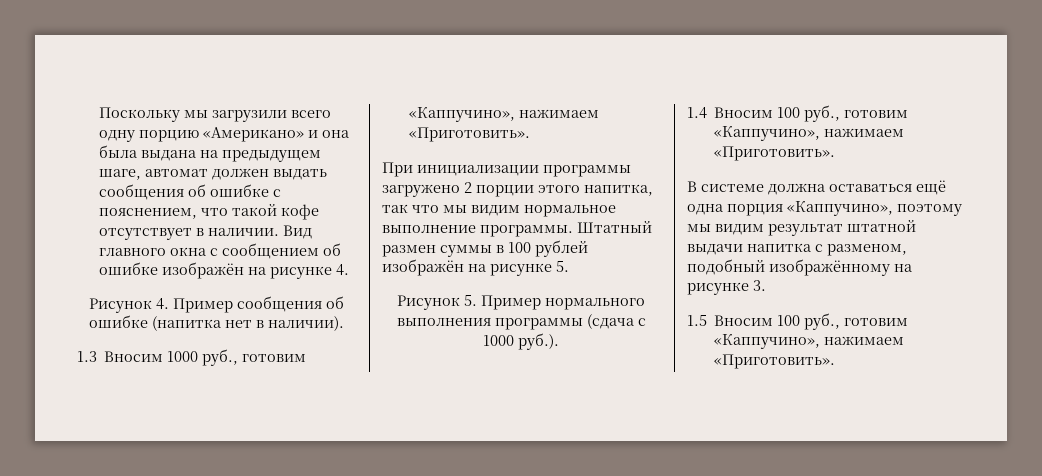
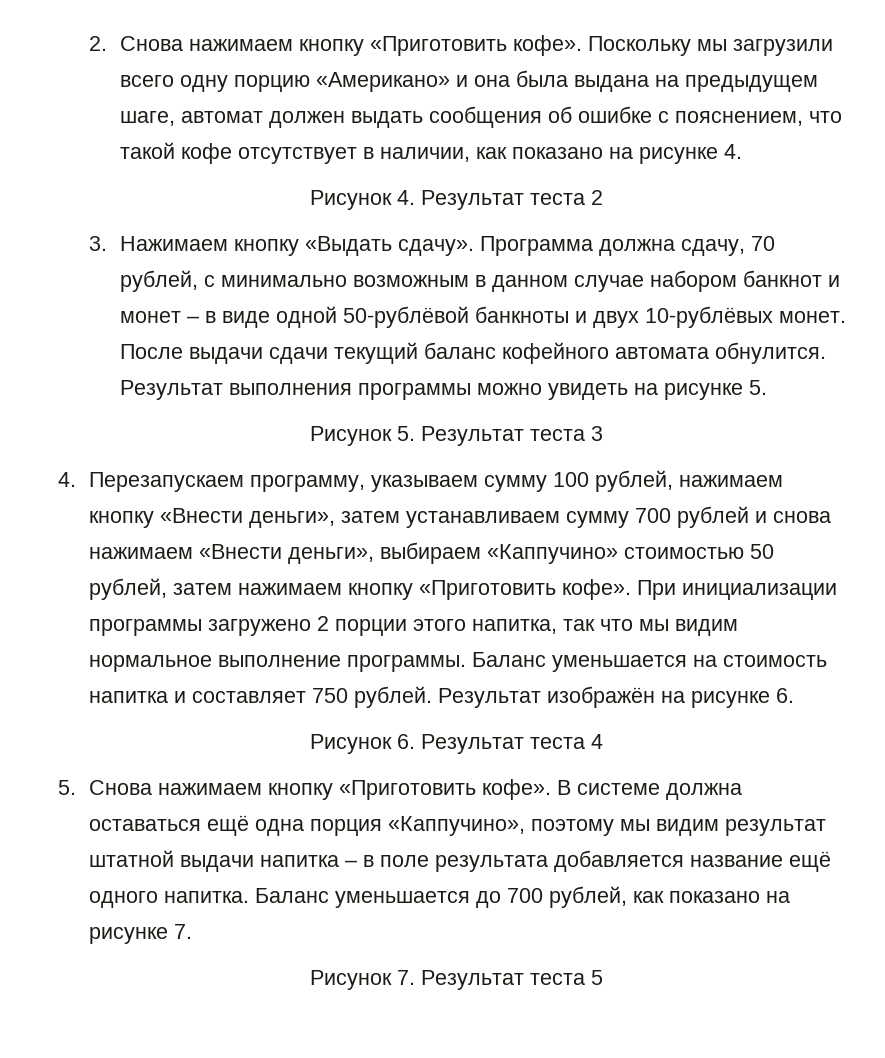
(99, 114) none -> [89,35,583,56] 2. Снова нажимаем кнопку «Приготовить кофе».
[208,225,313,239] [99,243,342,259] [99,262,245,279] наличии. Вид главного окна с сообщением об ошибке изображён -> [380,147,604,162] наличии, как показано
[172,296,344,313] [88,315,344,331] [77,349,307,366] [409,107,600,122] [409,127,531,142] Пример сообщения об ошибке (напитка нет в наличии). // 1.3 Вносим 1000 руб., готовим «Каппучино», нажимаем «Приготовить». // -> [420,190,603,210] [89,236,776,256] [120,270,841,292] [120,306,847,328] [120,342,827,364] [120,380,768,400] [309,426,603,446] [58,470,784,492] [89,506,832,528] [89,542,775,564] [89,578,632,600] Результат теста 2 // 3. Нажимаем кнопку «Выдать сдачу». Программа должна сдачу, 70 рублей, с минимально возможным в данном случае набором банкнот и монет – в виде одной 50-рублёвой банкноты и двух 10-рублёвых монет. После выдачи сдачи текущий баланс кофейного автомата обнулится. Результат выполнения программы можно увидеть на рисунке 5. // Рисунок 5. Результат теста 3 // 4. Перезапускаем программу, указываем сумму 100 рублей, нажимаем кнопку «Внести деньги», затем устанавливаем сумму 700 рублей и снова нажимаем «Внести деньги», выбираем «Каппучино» стоимостью 50 рублей, затем нажимаем кнопку «Приготовить кофе».
[577,221,652,233] [382,240,588,257] [382,259,569,276] [397,295,645,310] [396,314,646,330] [483,333,559,350] [687,105,909,122] [714,126,905,141] [714,146,836,161] Штатный размен суммы в 100 рублей изображён на рисунке 5. // Рисунок 5. Пример нормального выполнения программы (сдача с 1000 руб.). // 1.4 Вносим 100 руб., готовим «Каппучино», нажимаем «Приготовить». // -> [472,652,828,672] [89,686,795,708] [309,734,603,754] [58,779,552,800] Баланс уменьшается на стоимость напитка и составляет 750 рублей. Результат изображён на рисунке 6. // Рисунок 6. Результат теста 4 // 5. Снова нажимаем кнопку «Приготовить кофе».
[815,244,907,256] [687,259,912,276] [687,280,766,295] [687,313,909,330] [714,334,905,349] [714,354,836,369] с разменом, подобный изображённому на рисунке 3. // 1.5 Вносим 100 руб., готовим «Каппучино», нажимаем «Приготовить». -> [345,850,832,872] [89,886,791,908] [89,924,193,944] [309,970,603,990] – в поле результата добавляется название ещё одного напитка. Баланс уменьшается до 700 рублей, как показано на рисунке 7. // Рисунок 7. Результат теста 5

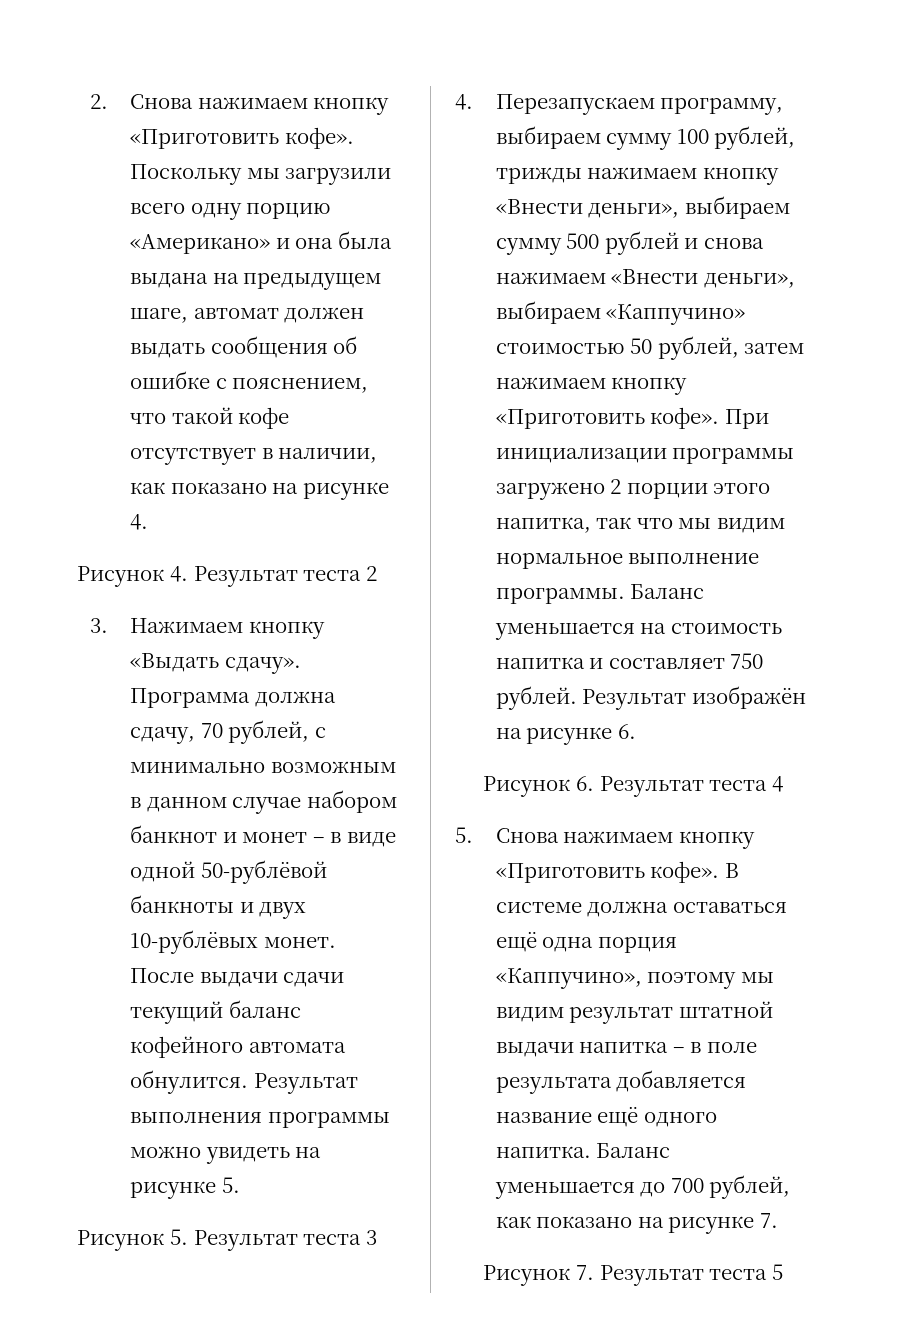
[371,475,479,492] указываем -> [495,126,601,149] выбираем
(674, 481) none -> [495,167,582,184] трижды
[341,508,672,528] затем устанавливаем сумму 700 -> [684,196,790,219] [495,233,600,255] выбираем сумму 500

